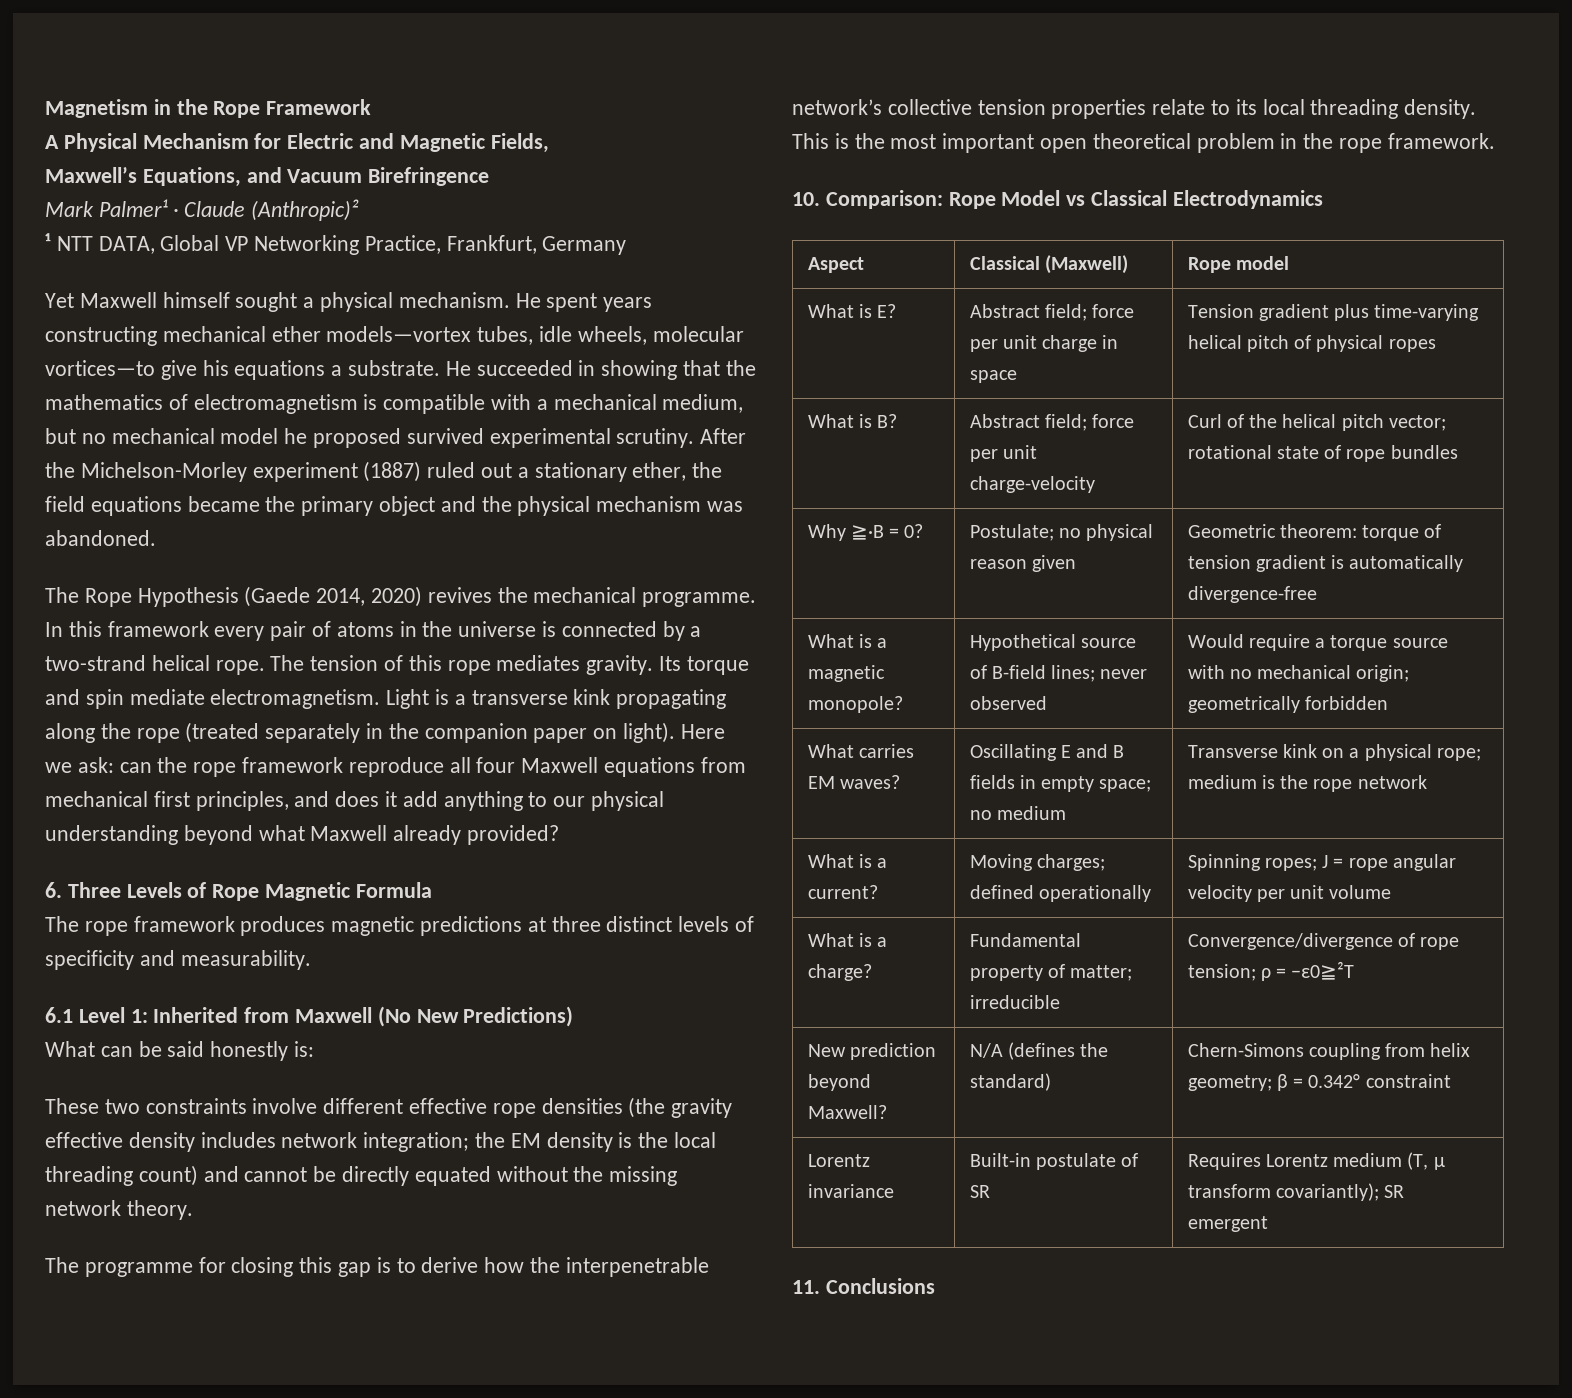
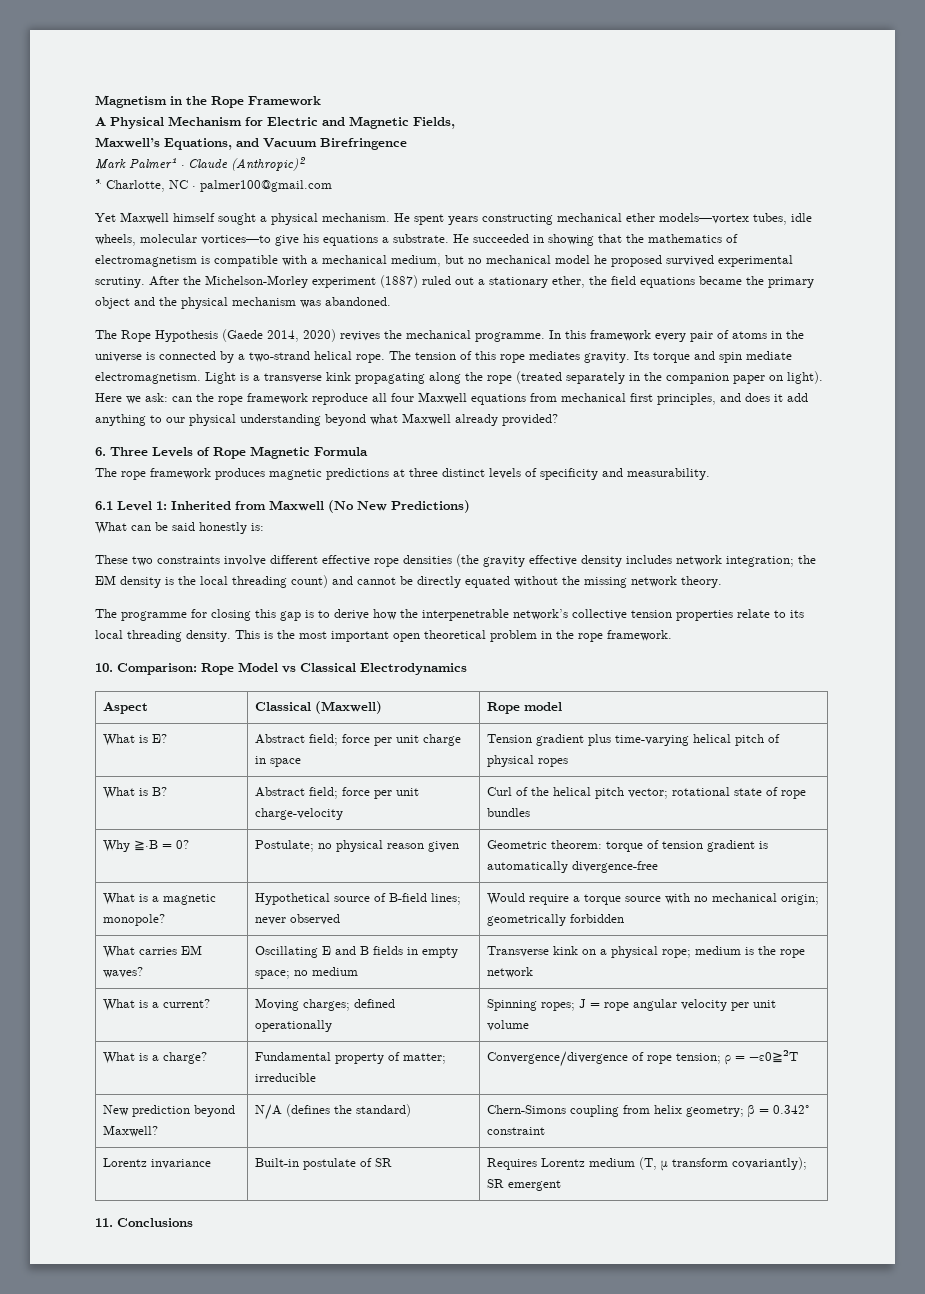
[56,235,627,255] NTT DATA, Global VP Networking Practice, Frankfurt, Germany -> [106,180,332,192] Charlotte, NC · palmer100@gmail.com

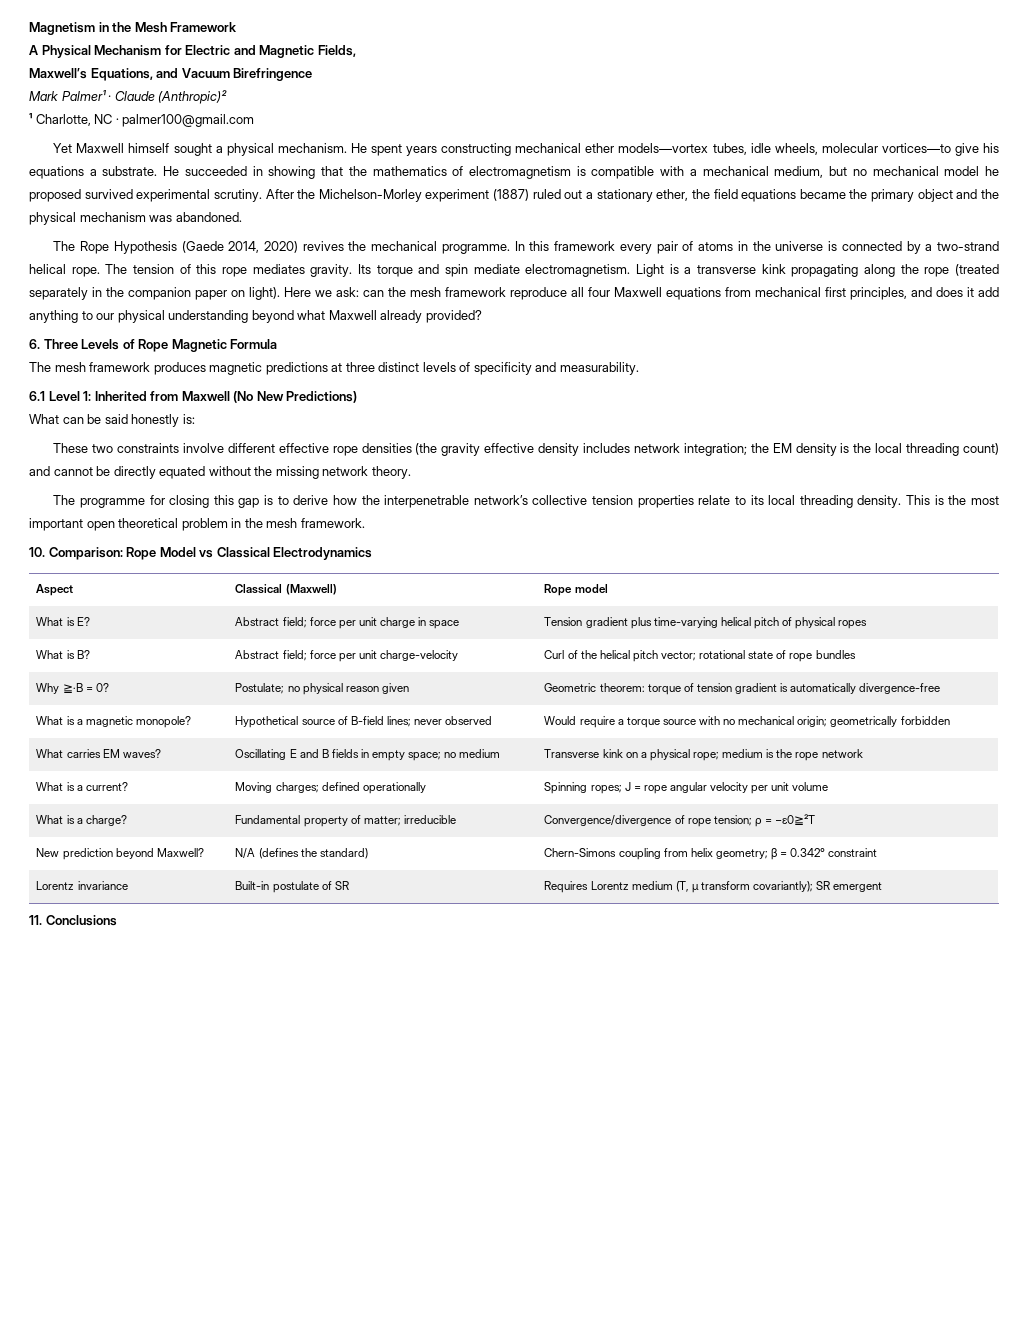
[211,96,244,108] Rope -> [134,22,167,33] Mesh
[218,396,243,405] rope -> [410,287,441,297] mesh
[121,471,146,480] rope -> [54,362,86,372] mesh
[578,633,603,642] rope -> [266,518,298,528] mesh

